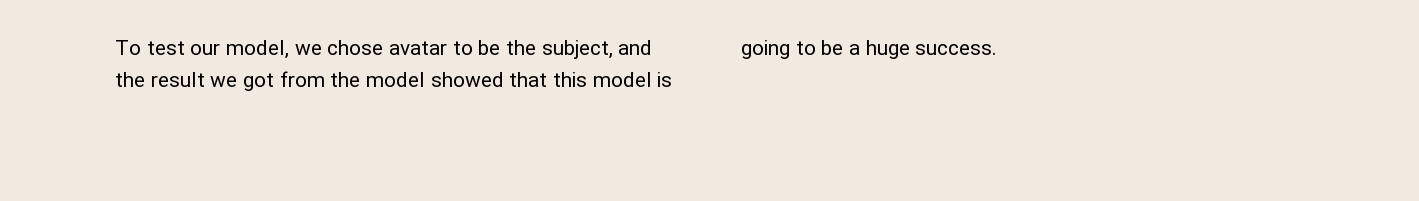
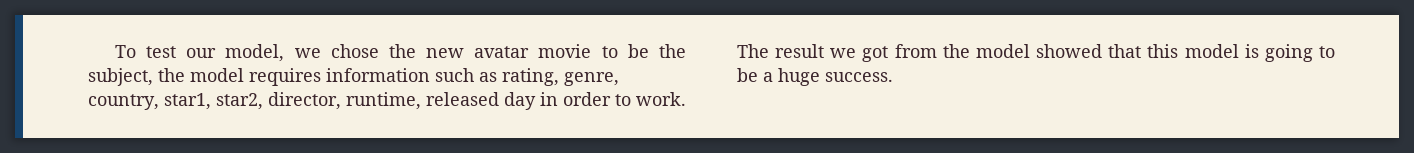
[389,40,653,59] [115,72,145,87] avatar to be the subject, and the -> [388,44,686,58] [88,68,619,86] [88,92,686,110] [737,44,769,58] the new avatar movie to be the subject, the model requires information such as rating, genre, country, star1, star2, director, runtime, released day in order to work. The

